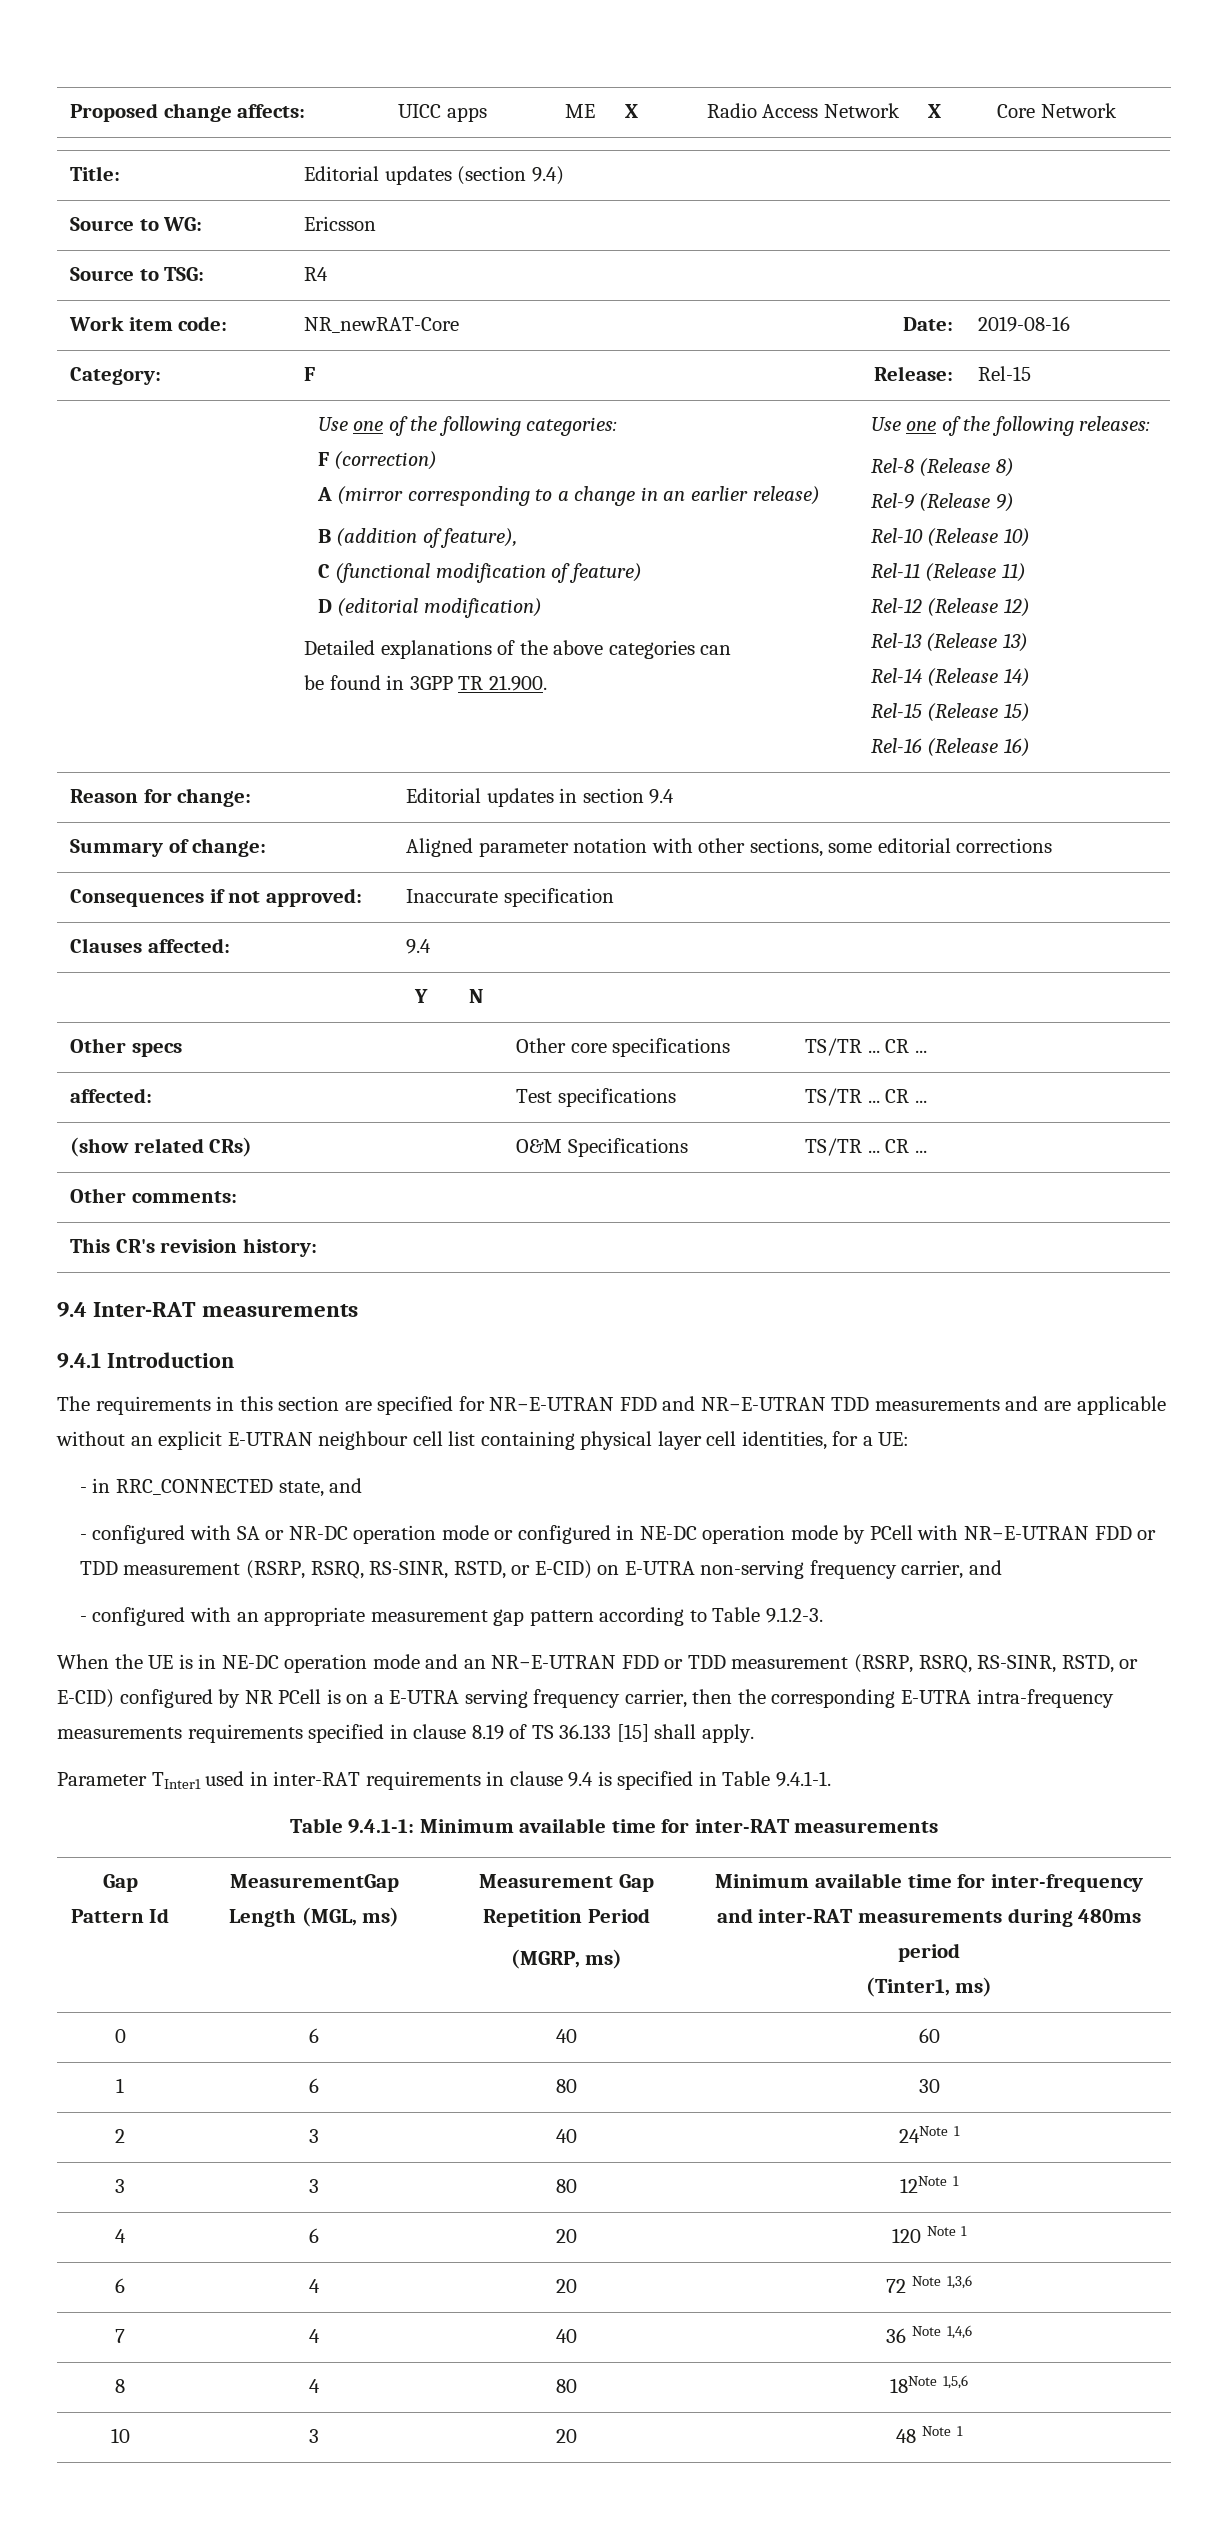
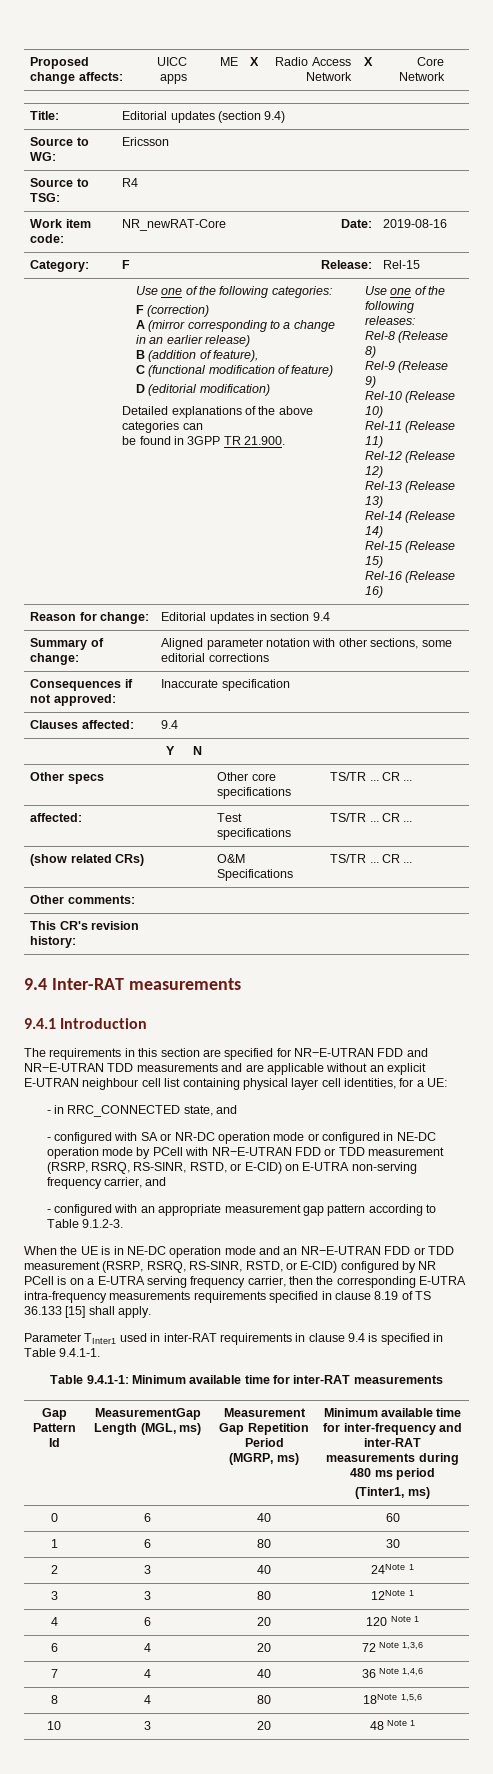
[1078,1909,1142,1923] 480ms -> [350,1468,393,1477] 480 ms

